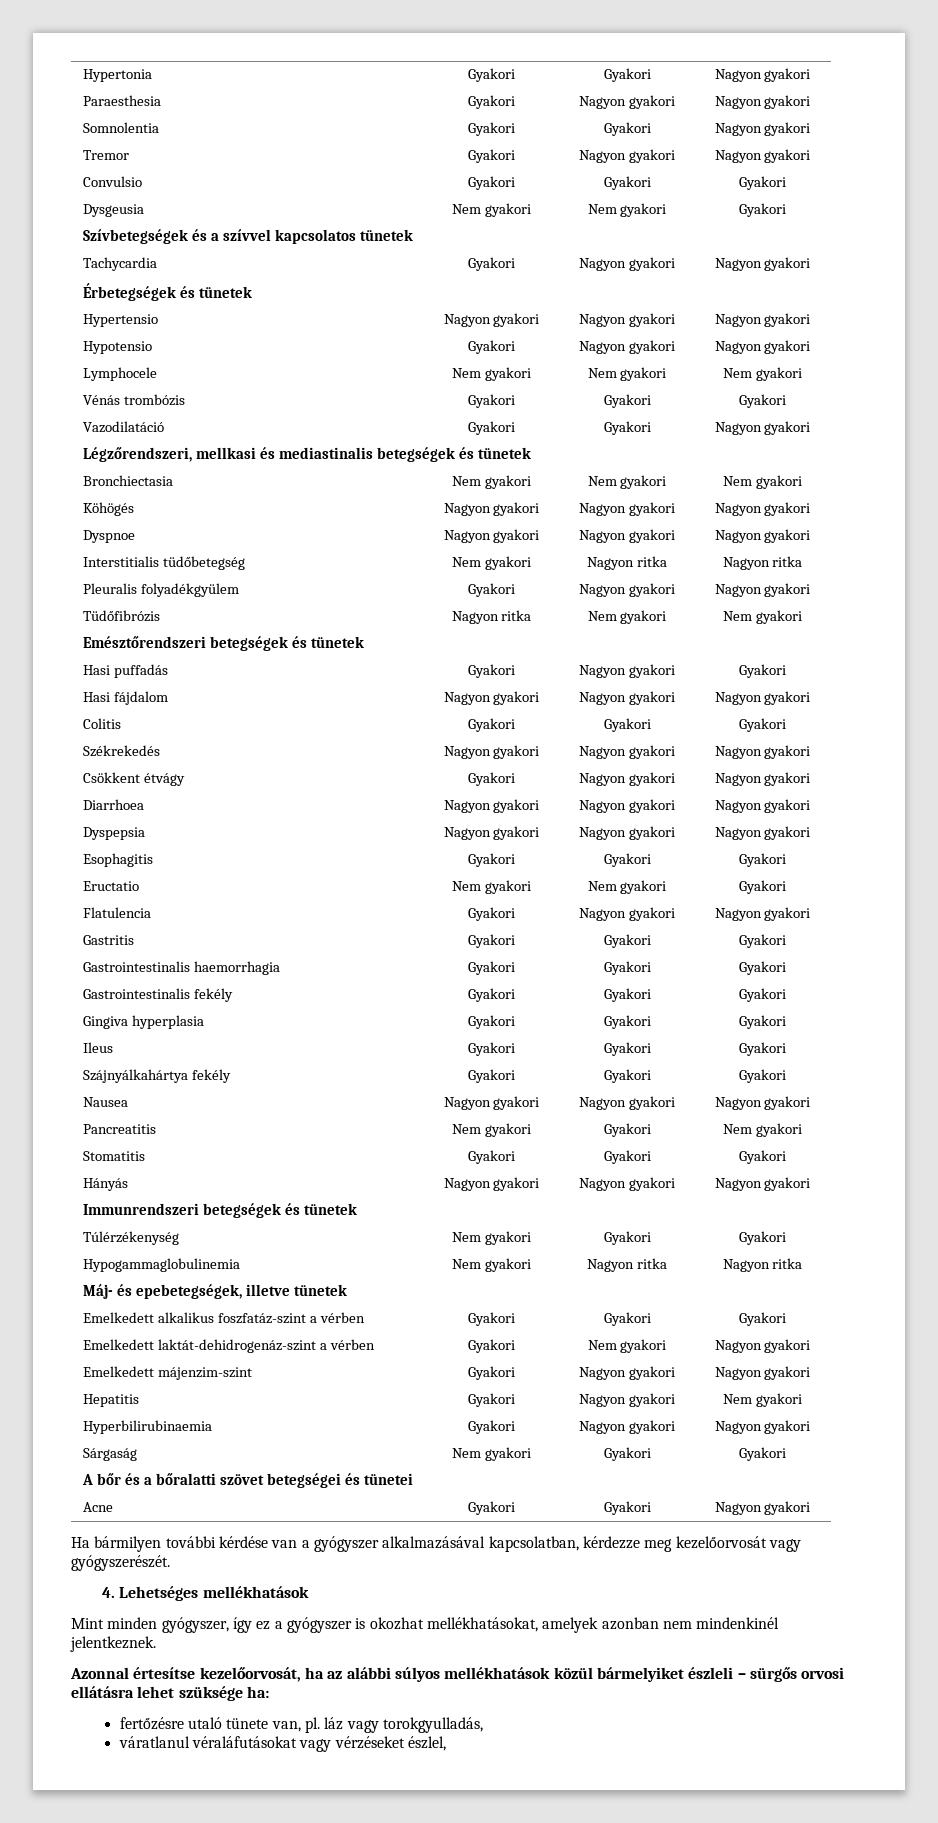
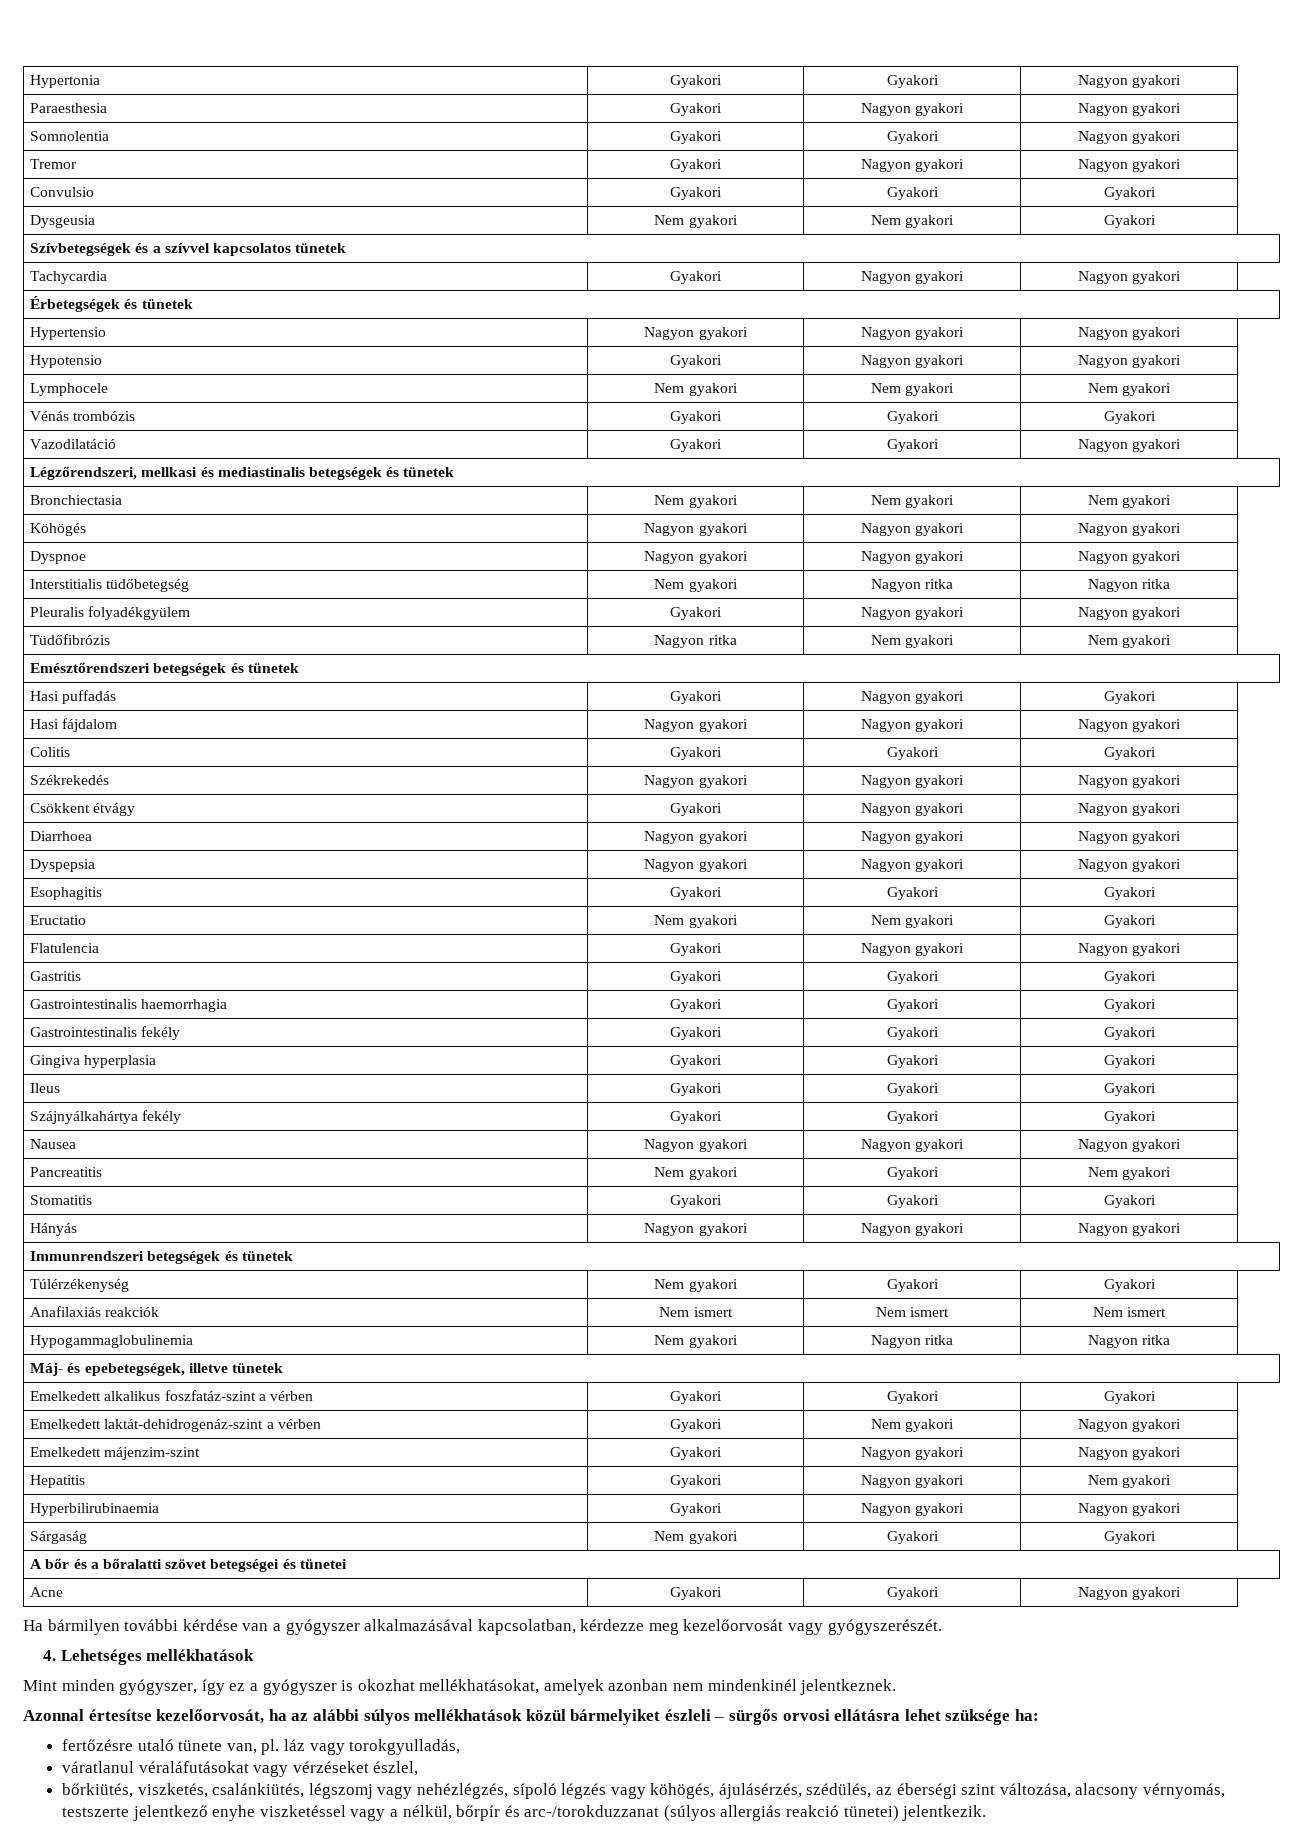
(786, 1238) none -> [30,1306,160,1317] [659,1307,733,1317] [875,1307,950,1317] [1092,1307,1167,1317] // Anafilaxiás reakciók | Nem ismert | Nem ismert | Nem ismert
(446, 1743) none -> [61,1783,1225,1799] [61,1805,987,1821] // bőrkiütés, viszketés, csalánkiütés, légszomj vagy nehézlégzés, sípoló légzés vagy köhögés, ájulásérzés, szédülés, az éberségi szint változása, alacsony vérnyomás, testszerte jelentkező enyhe viszketéssel vagy a nélkül, bőrpír és arc-/torokduzzanat (súlyos allergiás reakció tünetei) jelentkezik.

